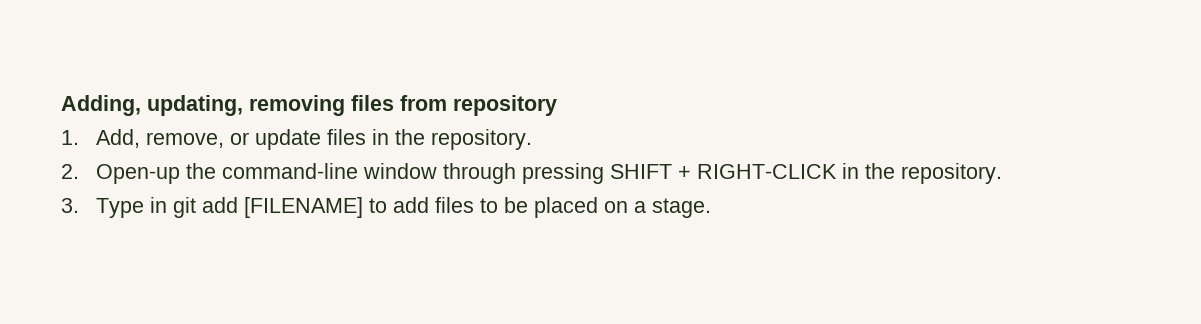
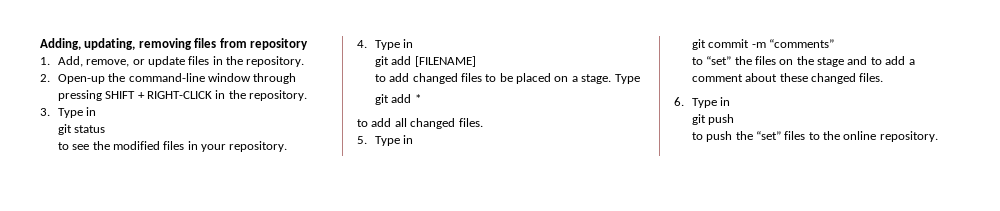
(168, 205) none -> [57,124,106,135] [57,141,288,152] [357,39,414,50] // git status // to see the modified files in your repository. // 4. Type in //
[369,197,430,213] to add -> [374,73,458,84] // to add changed
(712, 208) none -> [614,74,640,84] [374,94,421,105] [357,118,483,129] [357,135,414,146] [691,39,834,50] [691,56,915,67] [691,73,884,84] [674,97,731,108] [691,114,735,125] [691,131,938,142] Type // git add * // to add all changed files. // 5. Type in // git commit -m “comments” // to “set” the files on the stage and to add a comment about these changed files. // 6. Type in // git push // to push the “set” files to the online repository.

